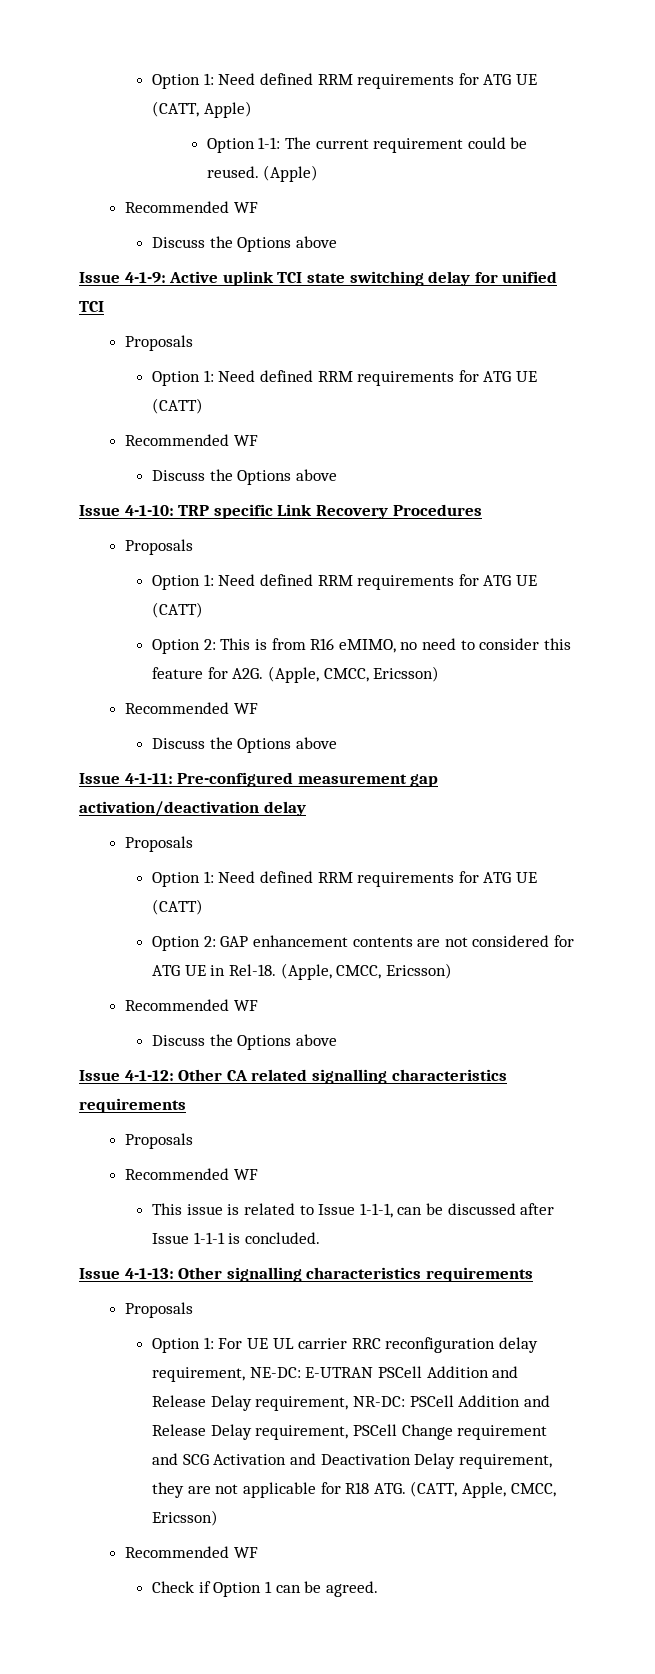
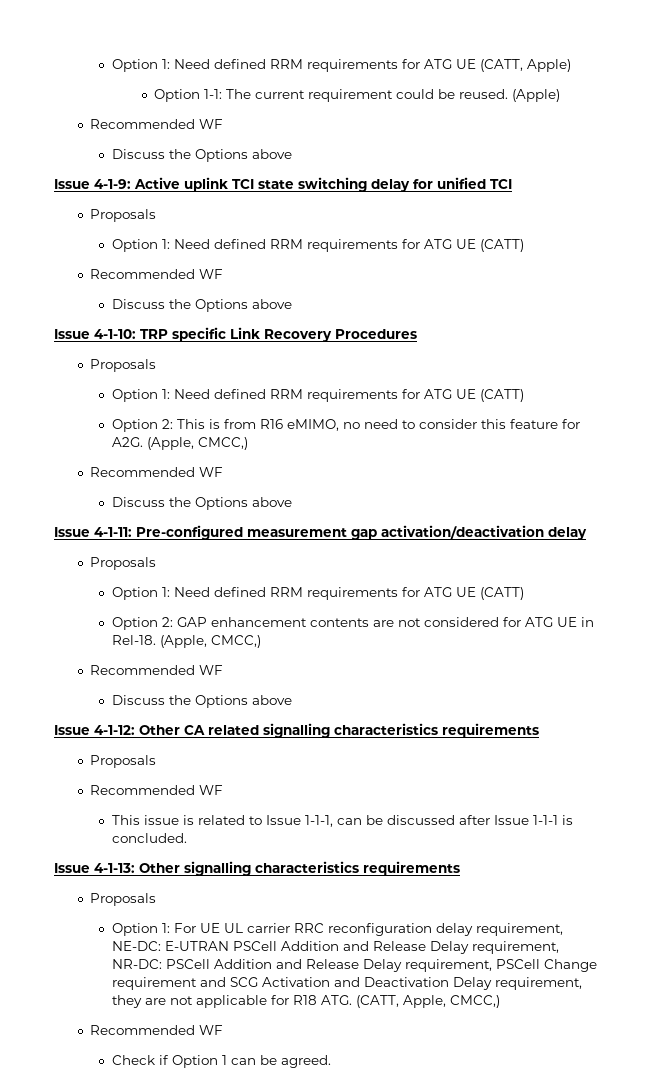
[323,666,440,682] CMCC, Ericsson) -> [197,437,248,450] CMCC,)
[336,963,452,979] CMCC, Ericsson) -> [210,635,261,648] CMCC,)
[510,1483,556,1497] [152,1510,219,1526] CMCC, Ericsson) -> [449,995,500,1008] CMCC,)

